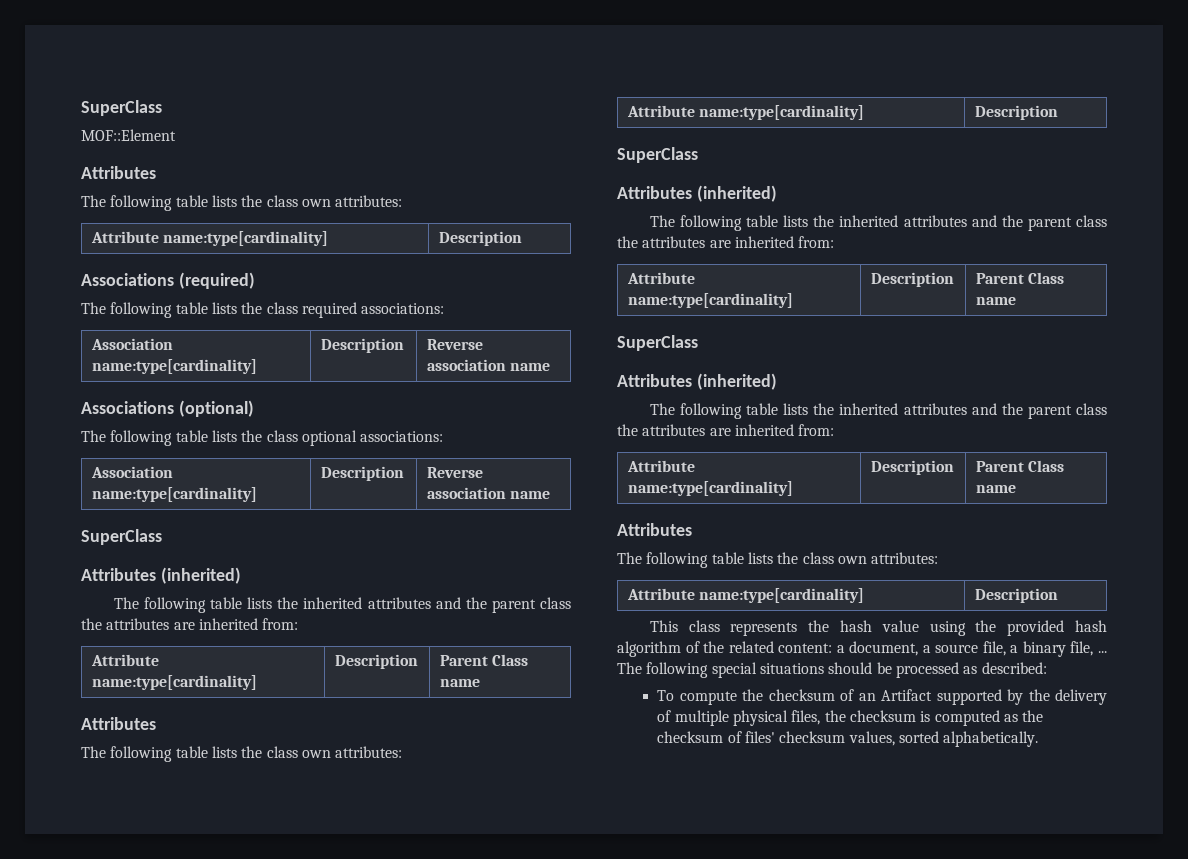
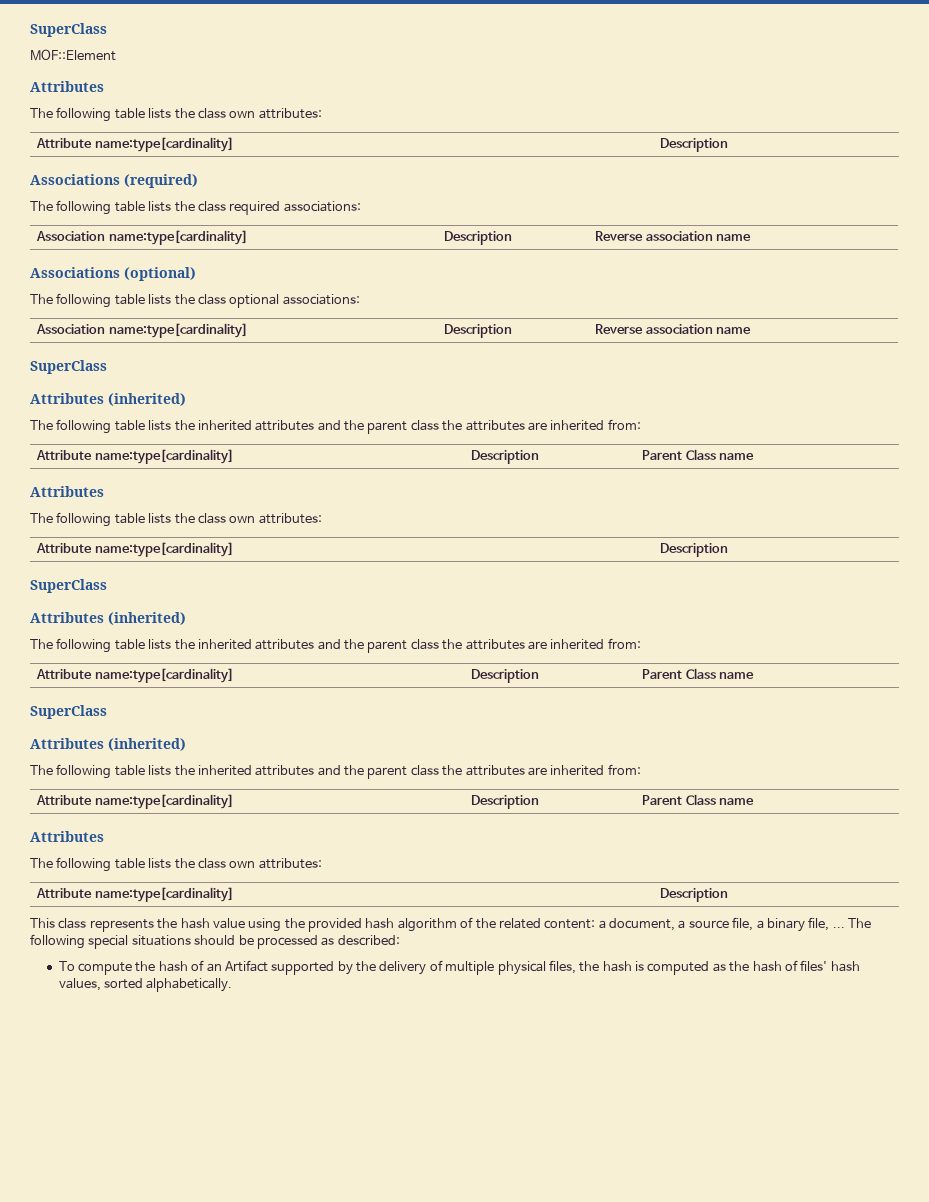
[768,689,835,701] checksum -> [158,961,188,972] hash
[849,710,916,722] checksum -> [602,961,632,972] hash
[657,731,724,743] checksum -> [752,961,782,972] hash
[779,731,846,743] checksum -> [830,961,860,972] hash

